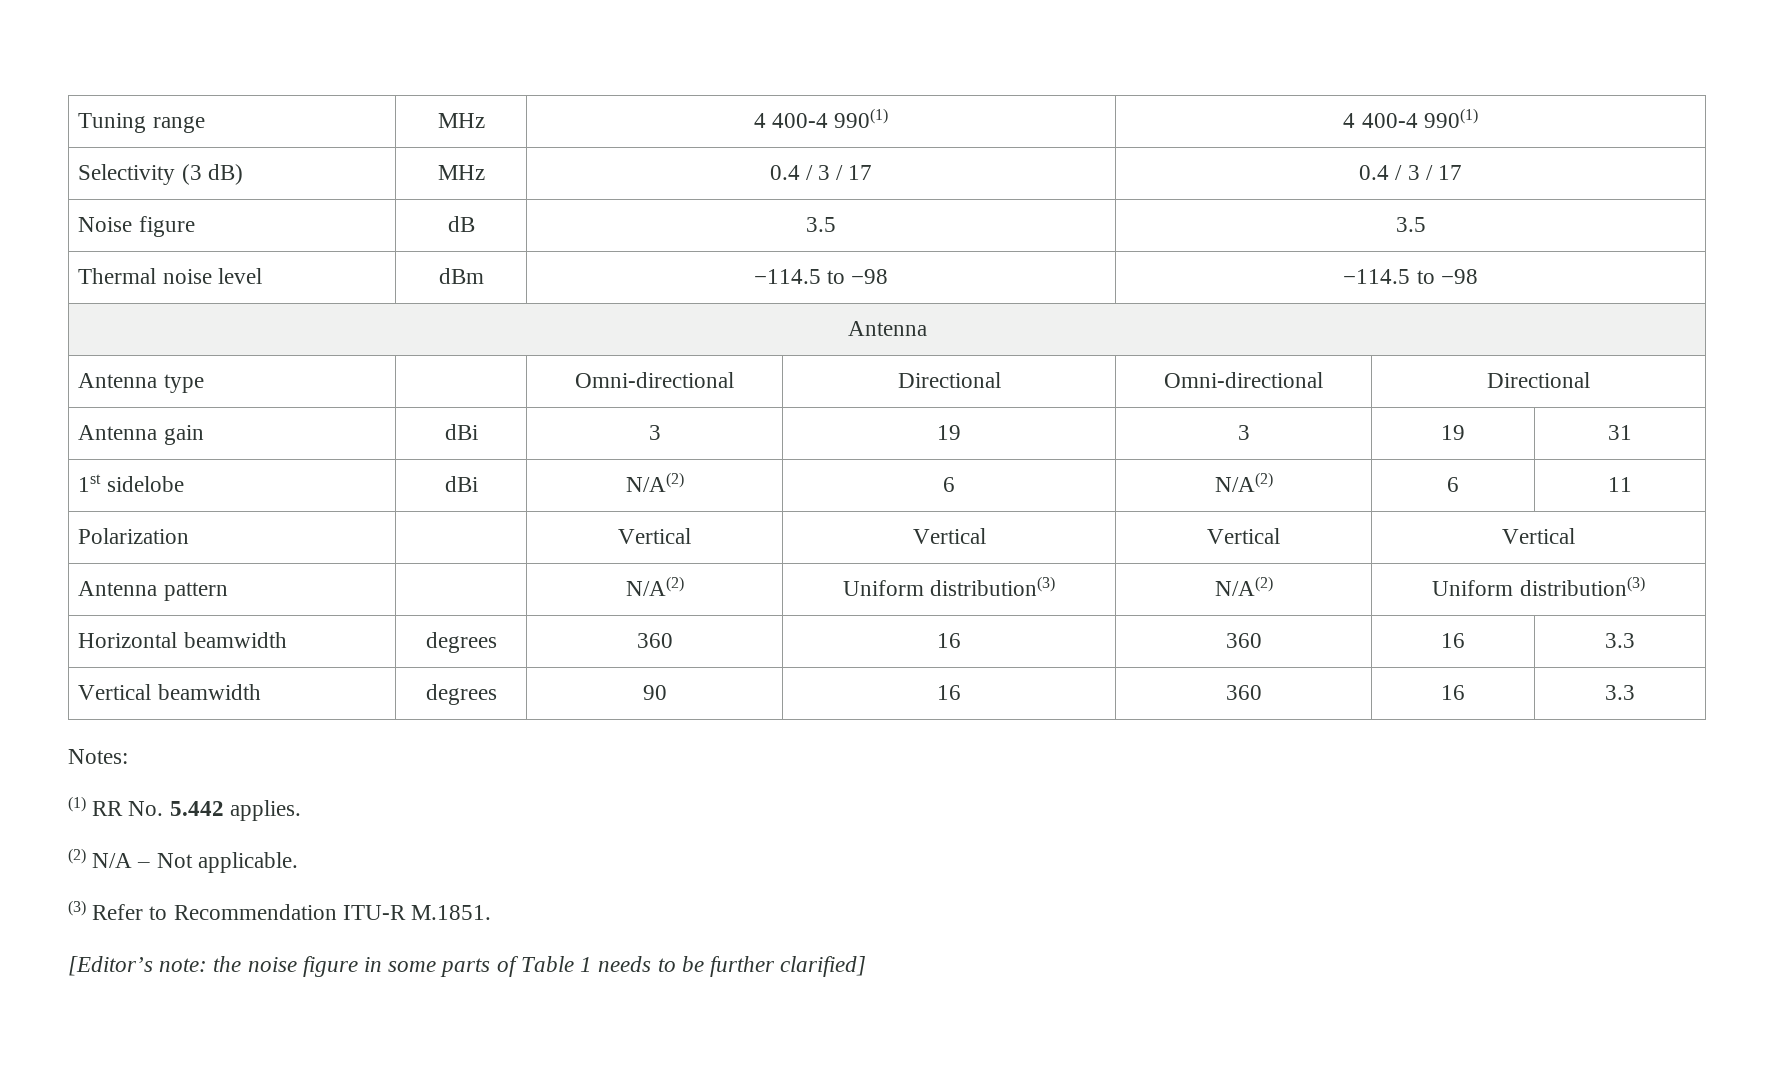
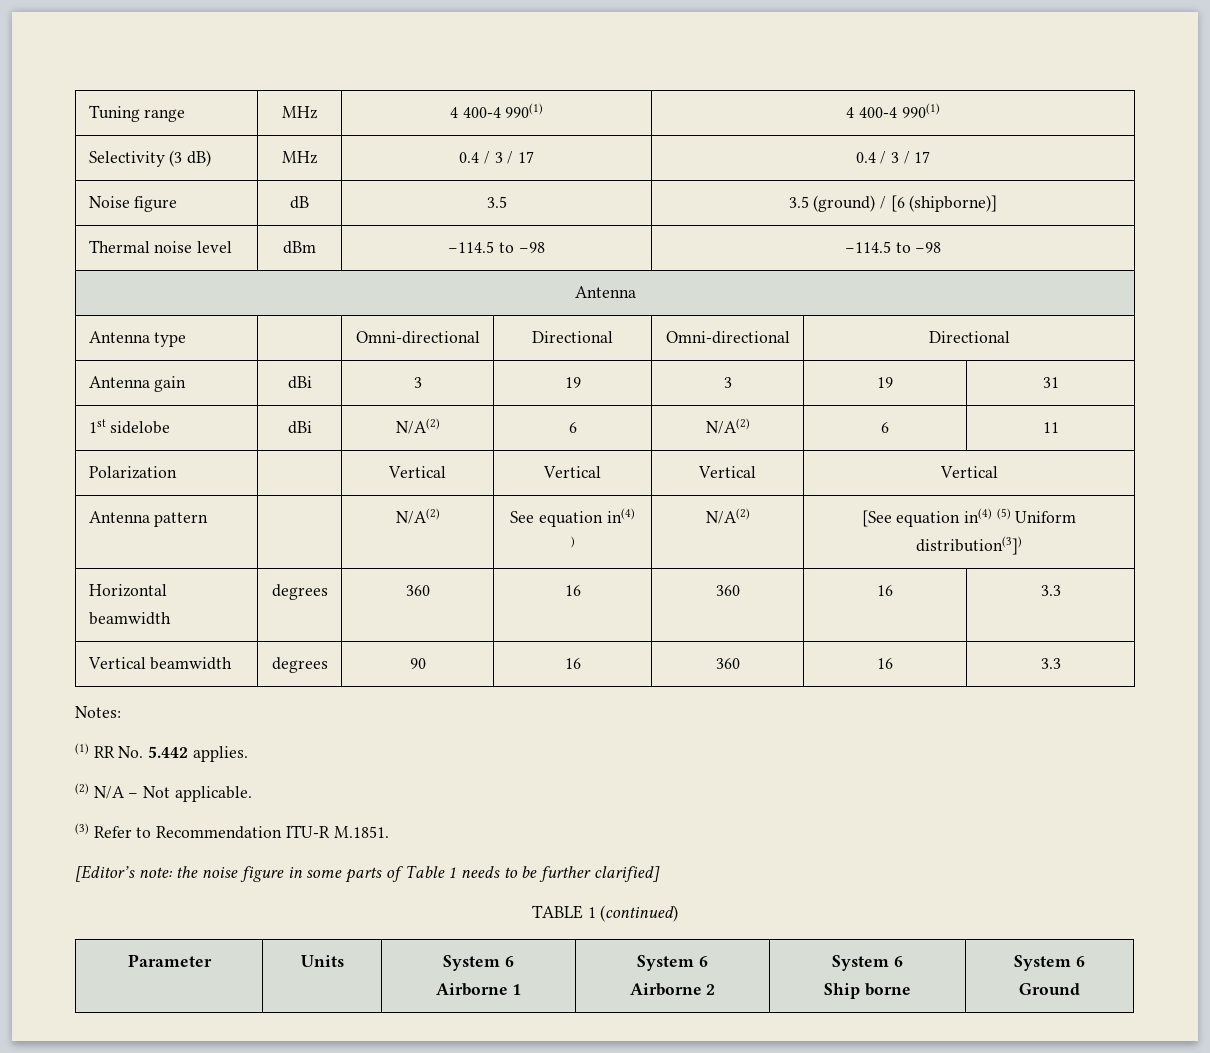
(1426, 224) none -> [813,195,998,212] (ground) / [6 (shipborne)]
[842,576,1056,596] [1214,576,1273,596] [1432,576,1645,596] Uniform distribution(3) | N/A(2) | Uniform distribution(3) -> [510,508,635,527] [570,536,575,548] [705,508,750,524] [861,508,1077,527] [916,536,1022,555] See equation in(4) ) | N/A(2) | [See equation in(4) (5) Uniform distribution(3])
(867, 966) none -> [531,905,679,922] [127,954,212,967] [300,955,344,967] [443,955,514,971] [435,983,522,996] [637,955,708,971] [629,983,716,996] [832,955,903,971] [824,983,911,999] [1014,955,1085,971] [1019,983,1080,995] // TABLE 1 (continued) // Parameter | Units | System 6 // Airborne 1 | System 6 // Airborne 2 | System 6 // Ship borne | System 6 // Ground

